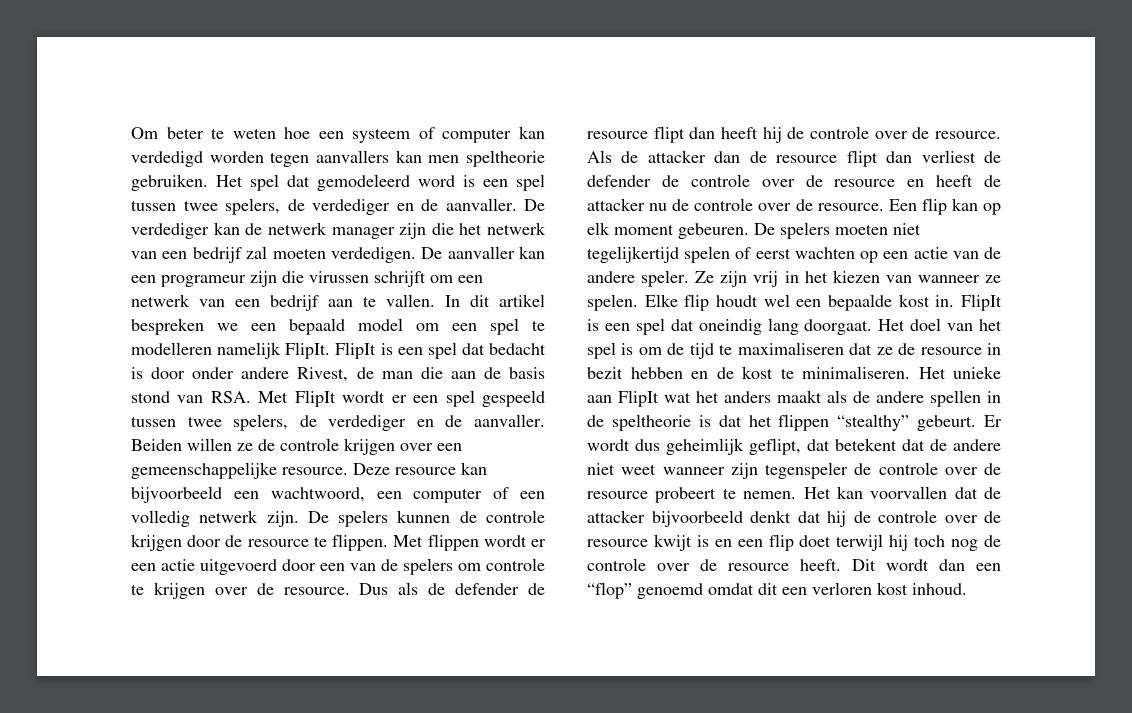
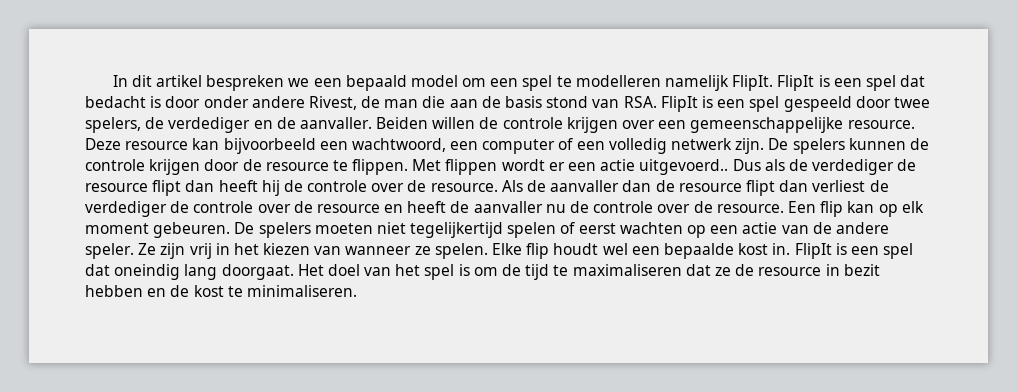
[131,126,545,143] [131,150,545,167] [131,174,545,191] [131,198,545,215] [131,222,546,239] [131,246,545,263] [131,271,483,287] [131,294,435,311] Om beter te weten hoe een systeem of computer kan verdedigd worden tegen aanvallers kan men speltheorie gebruiken. Het spel dat gemodeleerd word is een spel tussen twee spelers, de verdediger en de aanvaller. De verdediger kan de netwerk manager zijn die het netwerk van een bedrijf zal moeten verdedigen. De aanvaller kan een programeur zijn die virussen schrijft om een netwerk van een bedrijf aan te vallen. -> (112, 81) none
[258,390,407,407] Met FlipIt wordt er -> [660,96,713,112] FlipIt is
[131,416,176,427] tussen -> [855,96,891,108] door
[237,443,253,451] ze -> (476, 123) none
[200,558,545,575] [131,582,350,599] uitgevoerd door een van de spelers om controle te krijgen over de resource. -> [639,159,729,175] uitgevoerd..
[455,583,520,595] defender -> [812,159,895,175] verdediger
[647,150,706,163] attacker -> [550,180,620,192] aanvaller
[587,175,651,187] defender -> [85,201,167,217] verdediger
[587,198,645,211] attacker -> [473,201,543,213] aanvaller
[918,366,1001,379] [587,390,1001,407] [587,414,1002,431] [587,438,1001,455] [587,462,1001,479] [587,486,1001,503] [587,510,1001,527] [587,534,1002,551] [587,558,1001,571] [587,582,967,599] Het unieke aan FlipIt wat het anders maakt als de andere spellen in de speltheorie is dat het flippen “stealthy” gebeurt. Er wordt dus geheimlijk geflipt, dat betekent dat de andere niet weet wanneer zijn tegenspeler de controle over de resource probeert te nemen. Het kan voorvallen dat de attacker bijvoorbeeld denkt dat hij de controle over de resource kwijt is en een flip doet terwijl hij toch nog de controle over de resource heeft. Dit wordt dan een “flop” genoemd omdat dit een verloren kost inhoud. -> (357, 291) none

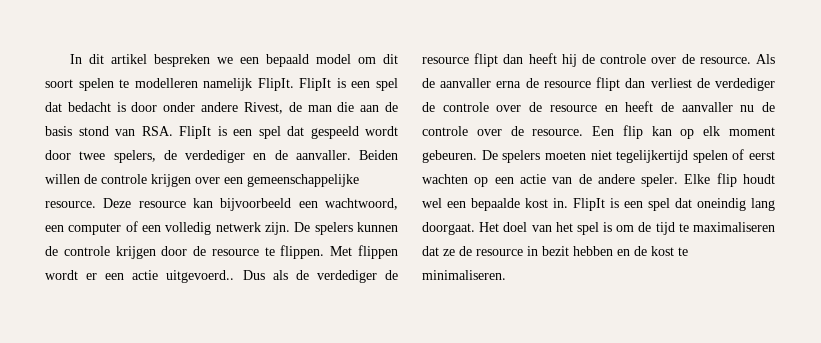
[490,75,553,91] een spel -> [382,54,398,64] [45,78,114,91] dit soort spelen
[783,96,852,112] gespeeld -> [287,126,398,139] dat gespeeld wordt
[622,180,652,192] dan -> [496,81,522,88] erna
[138,243,488,259] Ze zijn vrij in het kiezen van wanneer ze spelen. -> (679, 180) none

